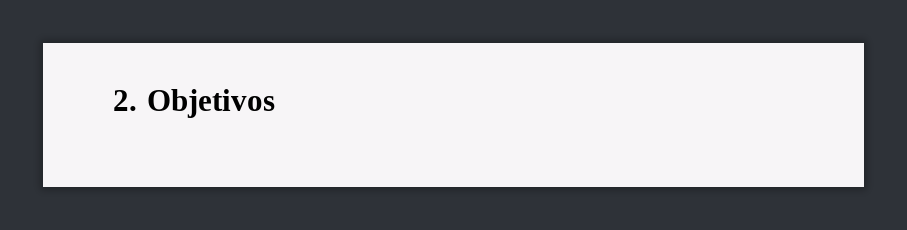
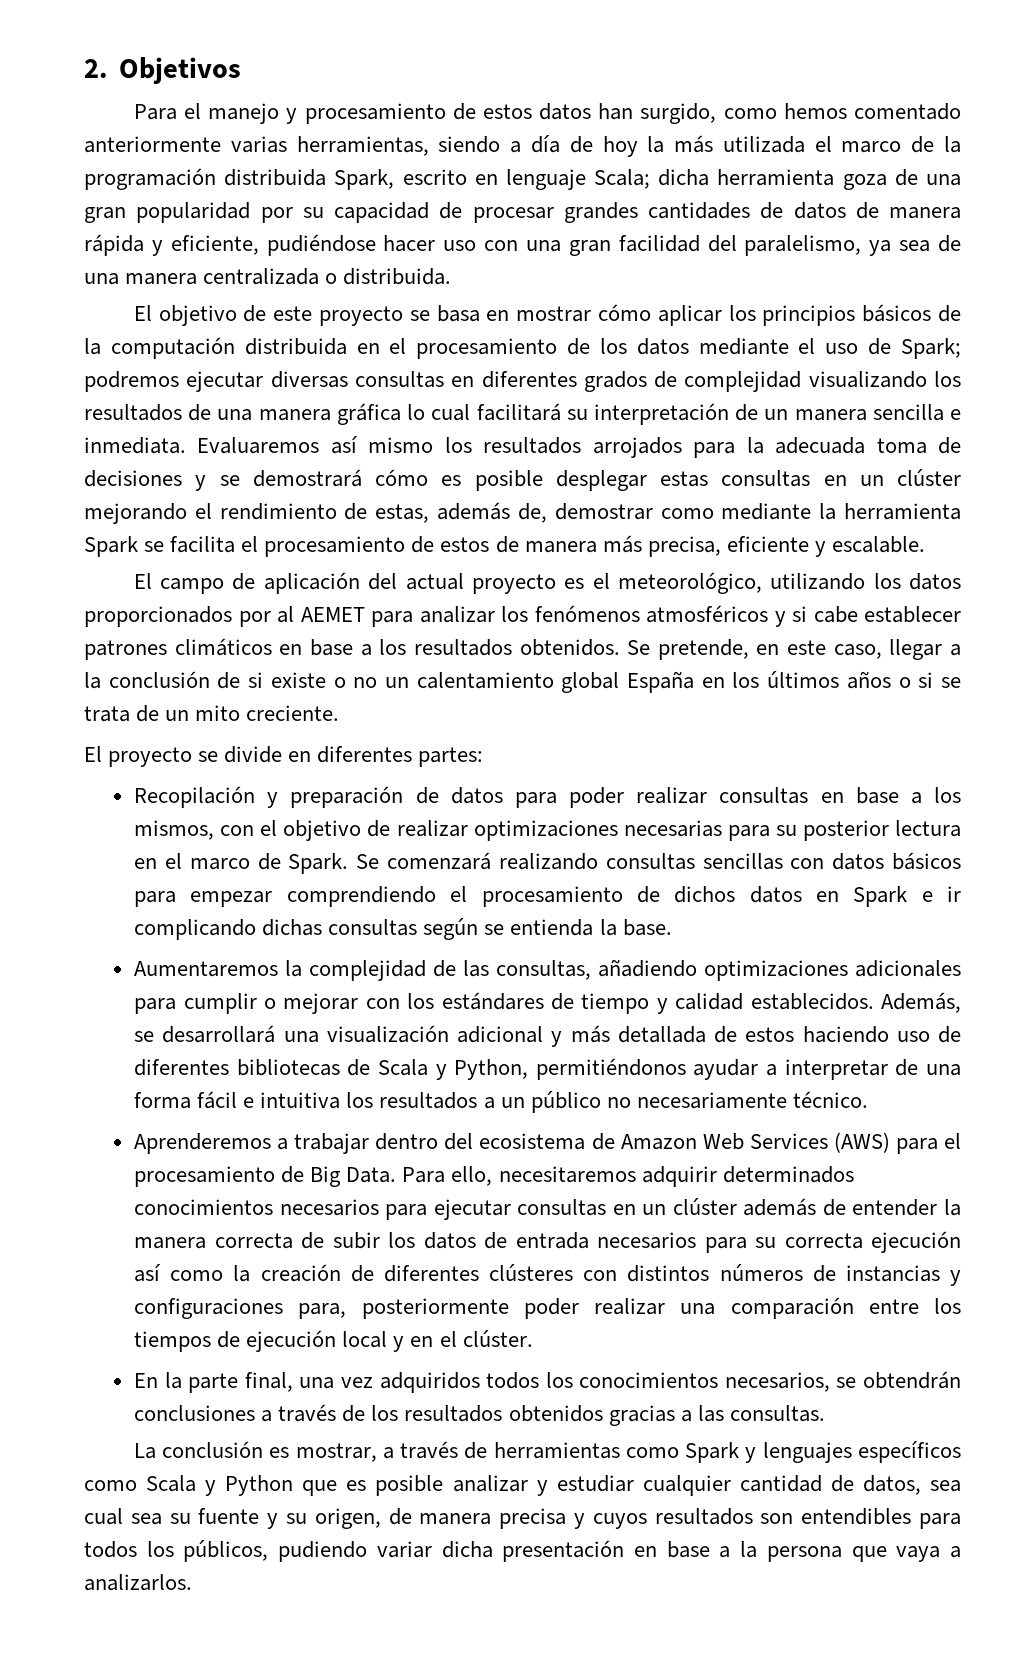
(276, 103) none -> [133,103,962,124] [84,135,962,157] [84,168,961,190] [84,202,961,223] [84,234,961,256] [84,268,452,285] [133,304,961,326] [84,337,961,359] [84,371,961,392] [84,403,961,425] [84,436,962,458] [84,469,961,491] [84,502,962,524] [84,535,925,557] [133,572,962,594] [84,605,961,627] [84,638,961,660] [84,671,962,693] [84,705,340,722] [84,746,484,767] [134,786,961,808] [134,820,961,841] [134,852,961,874] [134,886,961,907] [134,918,672,940] [134,959,961,981] [134,992,961,1014] [134,1025,962,1047] [134,1058,962,1080] [134,1091,868,1113] [134,1132,961,1154] [134,1166,854,1187] [134,1198,962,1220] [134,1231,962,1253] [134,1264,961,1286] [134,1297,962,1319] [134,1330,533,1352] [134,1371,961,1393] [134,1404,825,1426] [133,1441,961,1463] [84,1475,961,1496] [84,1508,961,1529] [84,1540,961,1562] [84,1574,192,1591] // Para el manejo y procesamiento de estos datos han surgido, como hemos comentado anteriormente varias herramientas, siendo a día de hoy la más utilizada el marco de la programación distribuida Spark, escrito en lenguaje Scala; dicha herramienta goza de una gran popularidad por su capacidad de procesar grandes cantidades de datos de manera rápida y eficiente, pudiéndose hacer uso con una gran facilidad del paralelismo, ya sea de una manera centralizada o distribuida. // El objetivo de este proyecto se basa en mostrar cómo aplicar los principios básicos de la computación distribuida en el procesamiento de los datos mediante el uso de Spark; podremos ejecutar diversas consultas en diferentes grados de complejidad visualizando los resultados de una manera gráfica lo cual facilitará su interpretación de un manera sencilla e inmediata. Evaluaremos así mismo los resultados arrojados para la adecuada toma de decisiones y se demostrará cómo es posible desplegar estas consultas en un clúster mejorando el rendimiento de estas, además de, demostrar como mediante la herramienta Spark se facilita el procesamiento de estos de manera más precisa, eficiente y escalable. // El campo de aplicación del actual proyecto es el meteorológico, utilizando los datos proporcionados por al AEMET para analizar los fenómenos atmosféricos y si cabe establecer patrones climáticos en base a los resultados obtenidos. Se pretende, en este caso, llegar a la conclusión de si existe o no un calentamiento global España en los últimos años o si se trata de un mito creciente. // El proyecto se divide en diferentes partes: // Recopilación y preparación de datos para poder realizar consultas en base a los mismos, con el objetivo de realizar optimizaciones necesarias para su posterior lectura en el marco de Spark. Se comenzará realizando consultas sencillas con datos básicos para empezar comprendiendo el procesamiento de dichos datos en Spark e ir complicando dichas consultas según se entienda la base. // Aumentaremos la complejidad de las consultas, añadiendo optimizaciones adicionales para cumplir o mejorar con los estándares de tiempo y calidad establecidos. Además, se desarrollará una visualización adicional y más detallada de estos haciendo uso de diferentes bibliotecas de Scala y Python, permitiéndonos ayudar a interpretar de una forma fácil e intuitiva los resultados a un público no necesariamente técnico. // Aprenderemos a trabajar dentro del ecosistema de Amazon Web Services (AWS) para el procesamiento de Big Data. Para ello, necesitaremos adquirir determinados conocimientos necesarios para ejecutar consultas en un clúster además de entender la manera correcta de subir los datos de entrada necesarios para su correcta ejecución así como la creación de diferentes clústeres con distintos números de instancias y configuraciones para, posteriormente poder realizar una comparación entre los tiempos de ejecución local y en el clúster. // En la parte final, una vez adquiridos todos los conocimientos necesarios, se obtendrán conclusiones a través de los resultados obtenidos gracias a las consultas. // La conclusión es mostrar, a través de herramientas como Spark y lenguajes específicos como Scala y Python que es posible analizar y estudiar cualquier cantidad de datos, sea cual sea su fuente y su origen, de manera precisa y cuyos resultados son entendibles para todos los públicos, pudiendo variar dicha presentación en base a la persona que vaya a analizarlos.

